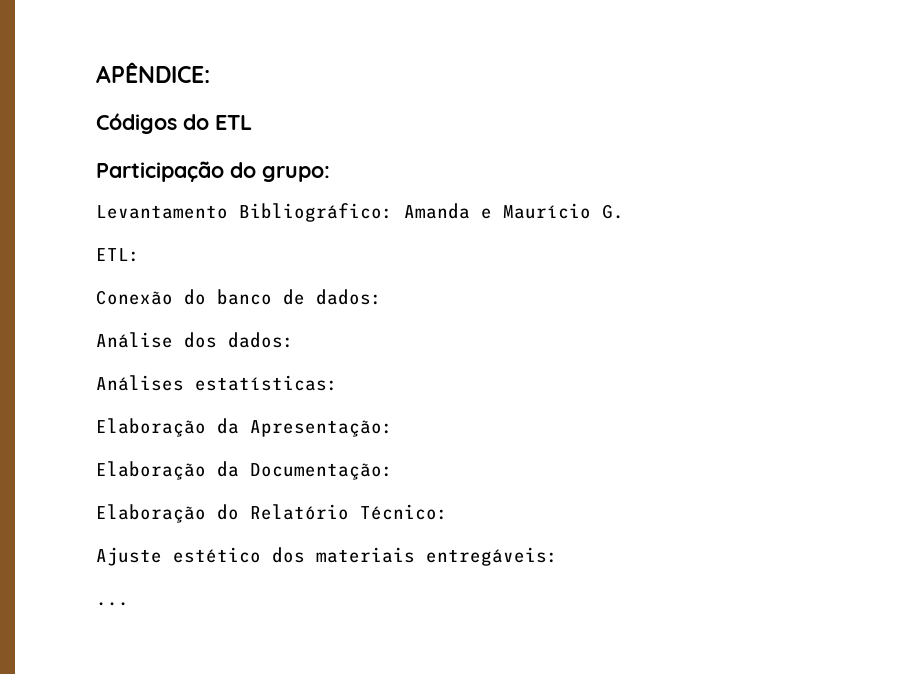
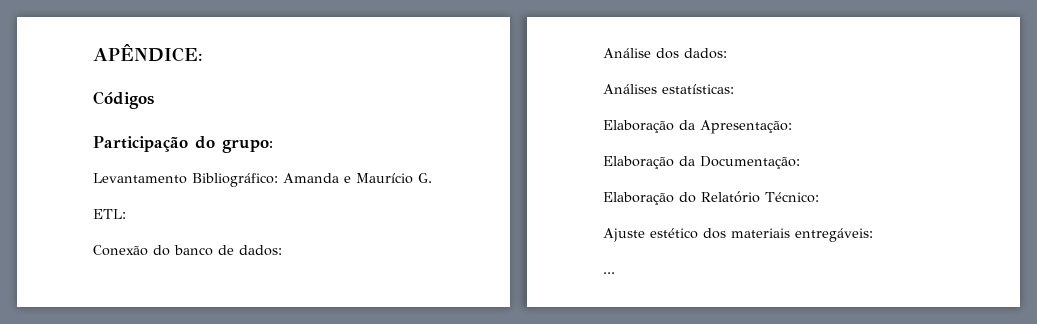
[183,114,252,130] do ETL -> (154, 100) none

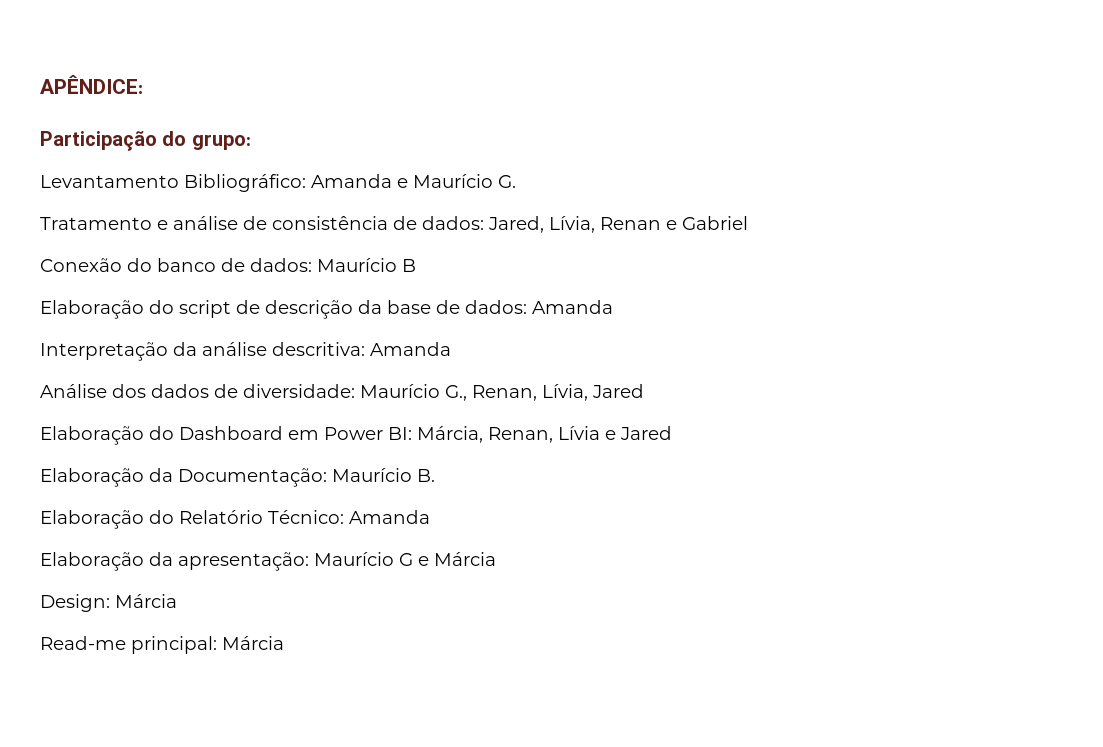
[93,91,154,109] // Códigos -> (143, 84) none
[93,209,126,219] ETL: -> [40,216,748,233] Tratamento e análise de consistência de dados: Jared, Lívia, Renan e Gabriel
[603,48,727,59] [603,84,734,94] [603,120,792,134] // Análise dos dados: // Análises estatísticas: // Elaboração da Apresentação: -> [317,258,416,272] [40,300,613,319] [40,342,451,361] [40,384,644,401] [40,426,672,445] Maurício B // Elaboração do script de descrição da base de dados: Amanda // Interpretação da análise descritiva: Amanda // Análise dos dados de diversidade: Maurício G., Renan, Lívia, Jared // Elaboração do Dashboard em Power BI: Márcia, Renan, Lívia e Jared
(800, 162) none -> [332,468,435,482] Maurício B.
[603,228,873,242] [603,272,615,274] // Ajuste estético dos materiais entregáveis: // ... -> [349,510,430,524] [40,552,496,571] [40,594,177,612] [40,636,284,654] Amanda // Elaboração da apresentação: Maurício G e Márcia // Design: Márcia // Read-me principal: Márcia

